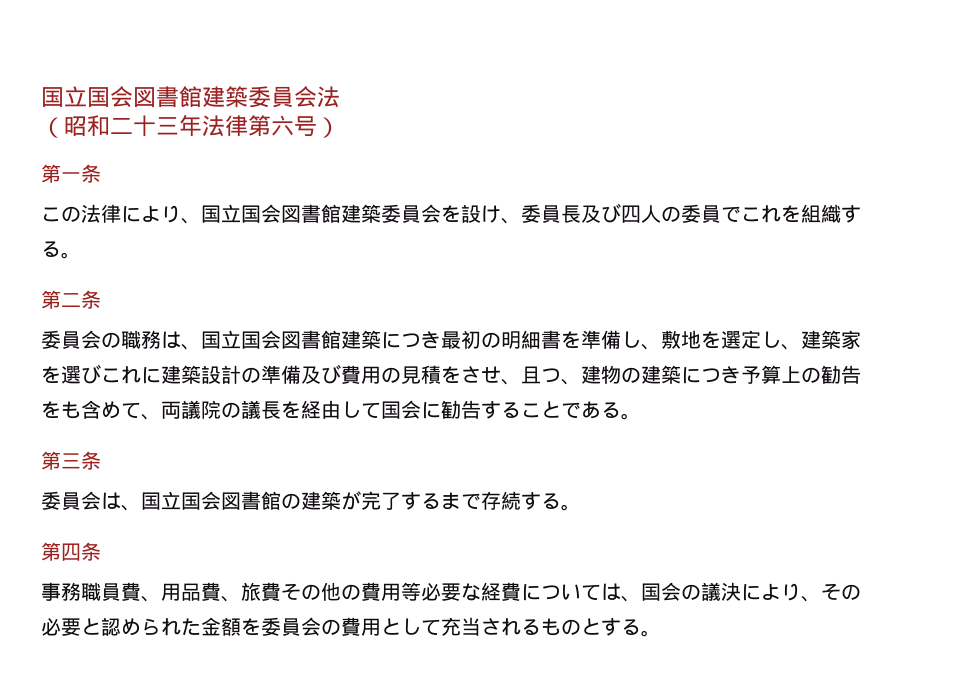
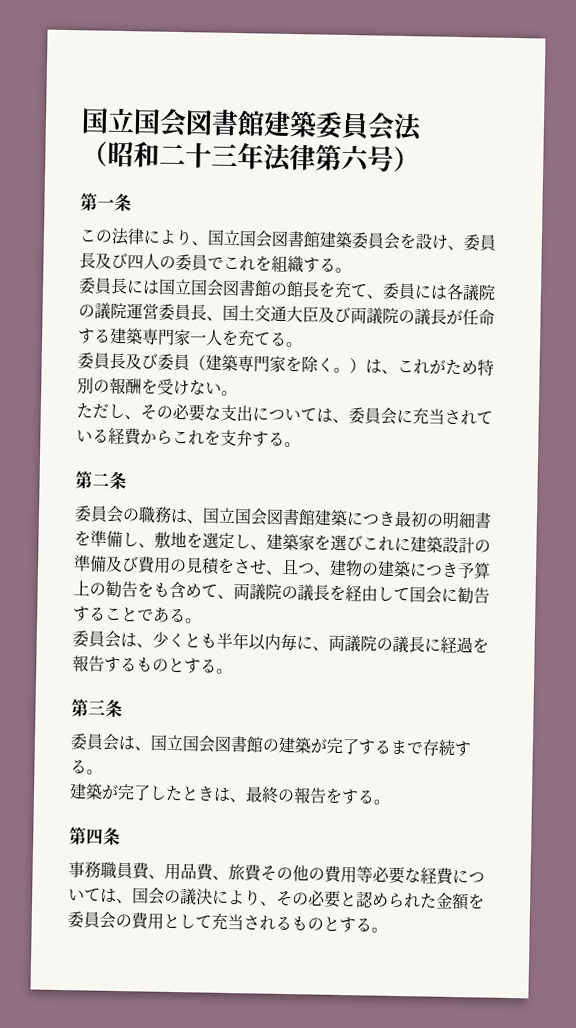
(81, 255) none -> [78,277,496,302] [78,302,495,326] [78,327,303,348] [77,352,494,377] [77,377,238,397] [76,403,493,426] [76,427,301,448] // 委員長には国立国会図書館の館長を充て、委員には各議院の議院運営委員長、国土交通大臣及び両議院の議長が任命する建築専門家一人を充てる。 // 委員長及び委員（建築専門家を除く。）は、これがため特別の報酬を受けない。 // ただし、その必要な支出については、委員会に充当されている経費からこれを支弁する。
(641, 416) none -> [72,630,489,654] [72,655,233,675] // 委員会は、少くとも半年以内毎に、両議院の議長に経過を報告するものとする。
(581, 507) none -> [69,783,390,805] // 建築が完了したときは、最終の報告をする。

